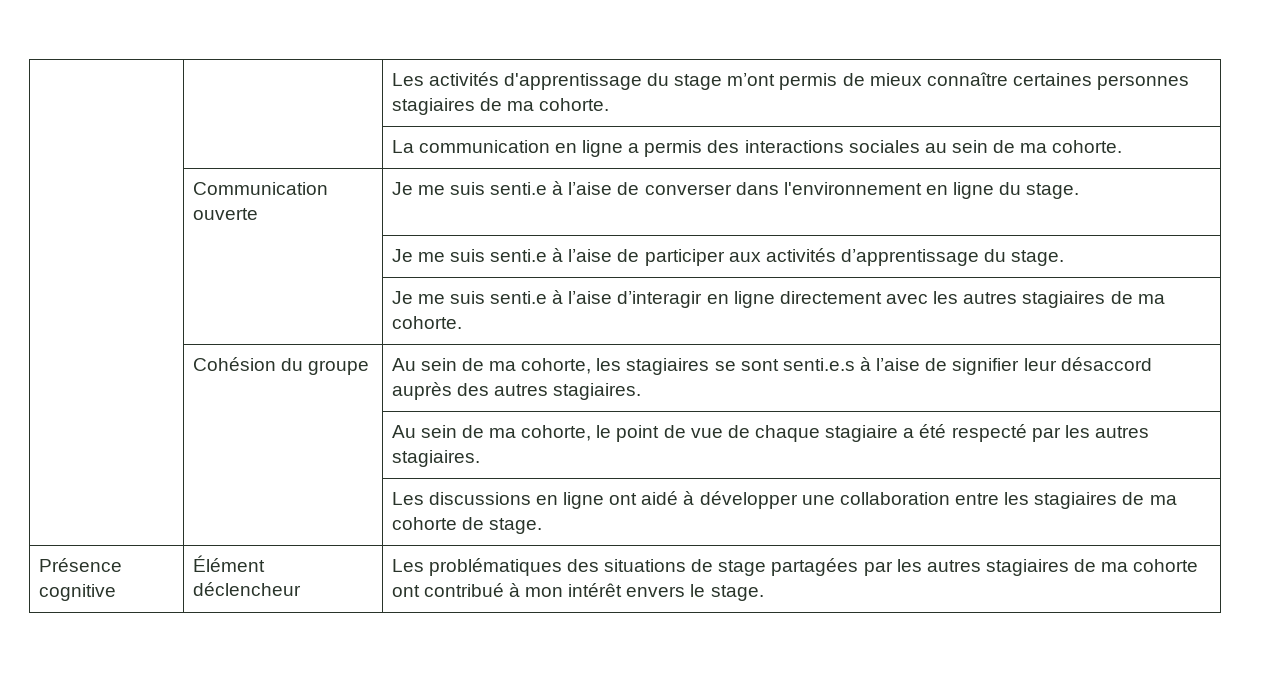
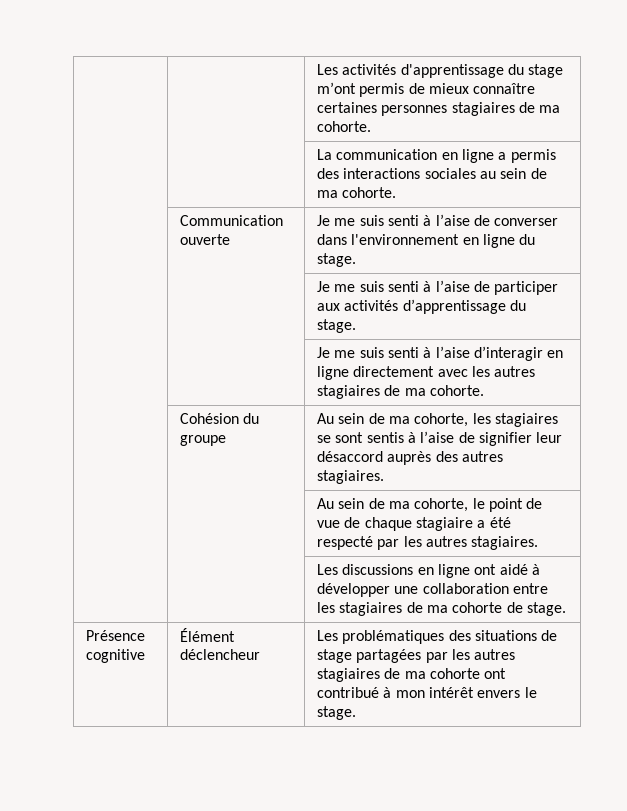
[490,182,548,195] senti.e -> [387,215,419,226] senti
[490,249,548,262] senti.e -> [387,281,419,292] senti
[490,291,548,304] senti.e -> [387,347,419,358] senti
[782,358,855,371] senti.e.s -> [366,432,404,443] sentis

